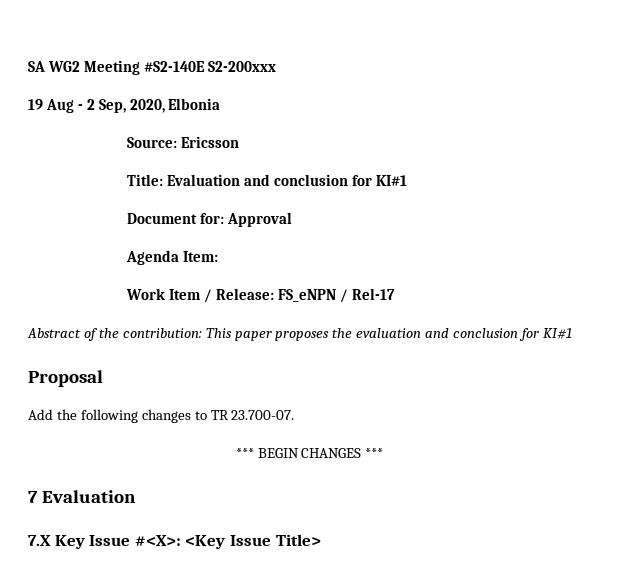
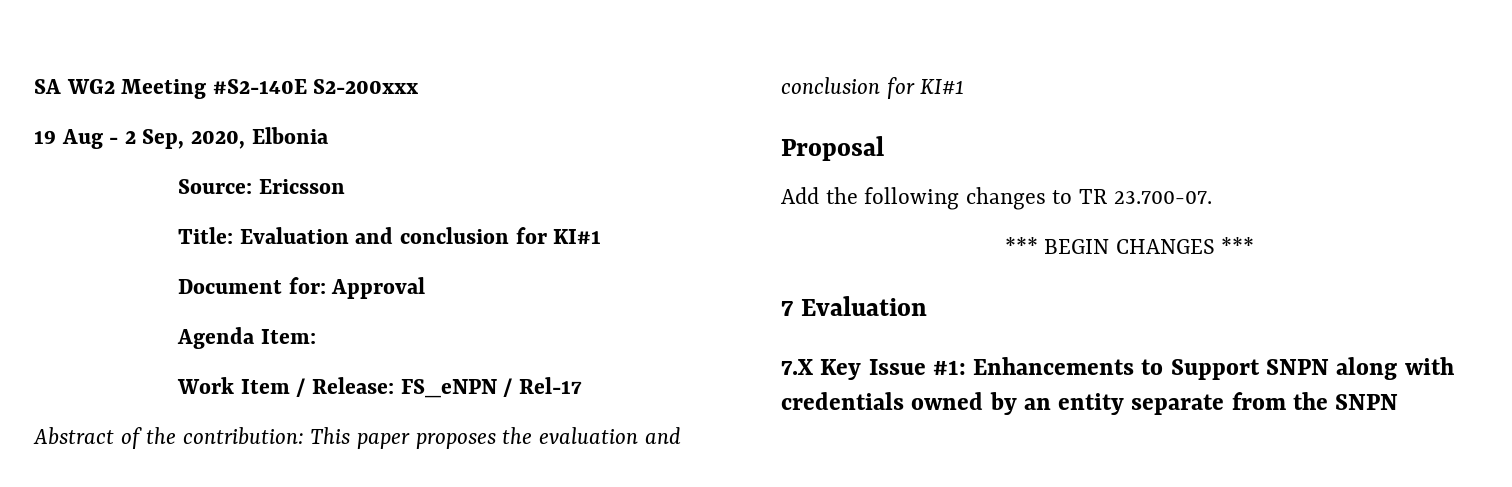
[134,534,321,549] #<X>: <Key Issue Title> -> [932,357,1454,380] [781,392,1399,415] #1: Enhancements to Support SNPN along with credentials owned by an entity separate from the SNPN

